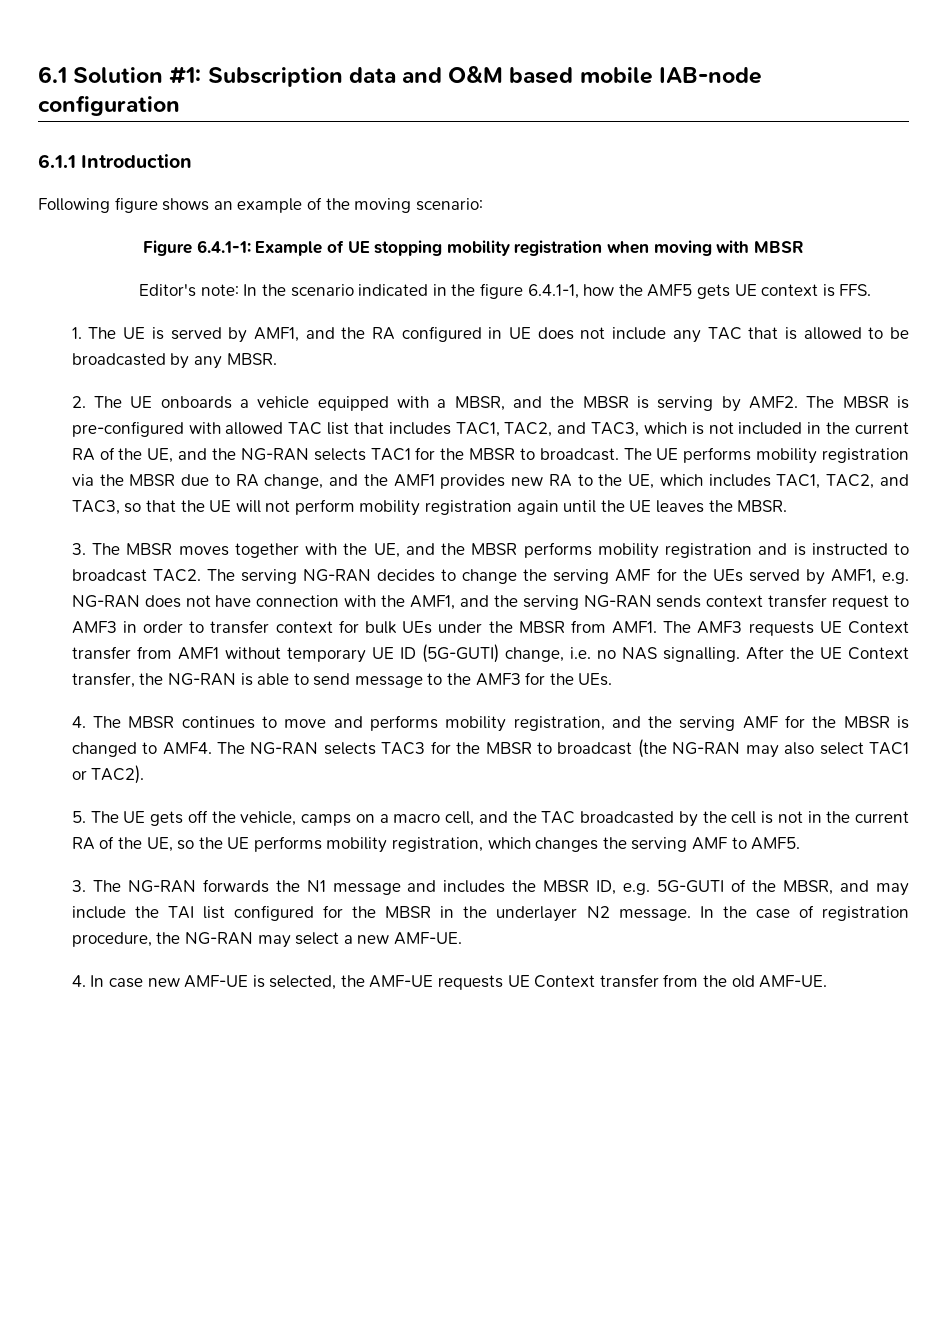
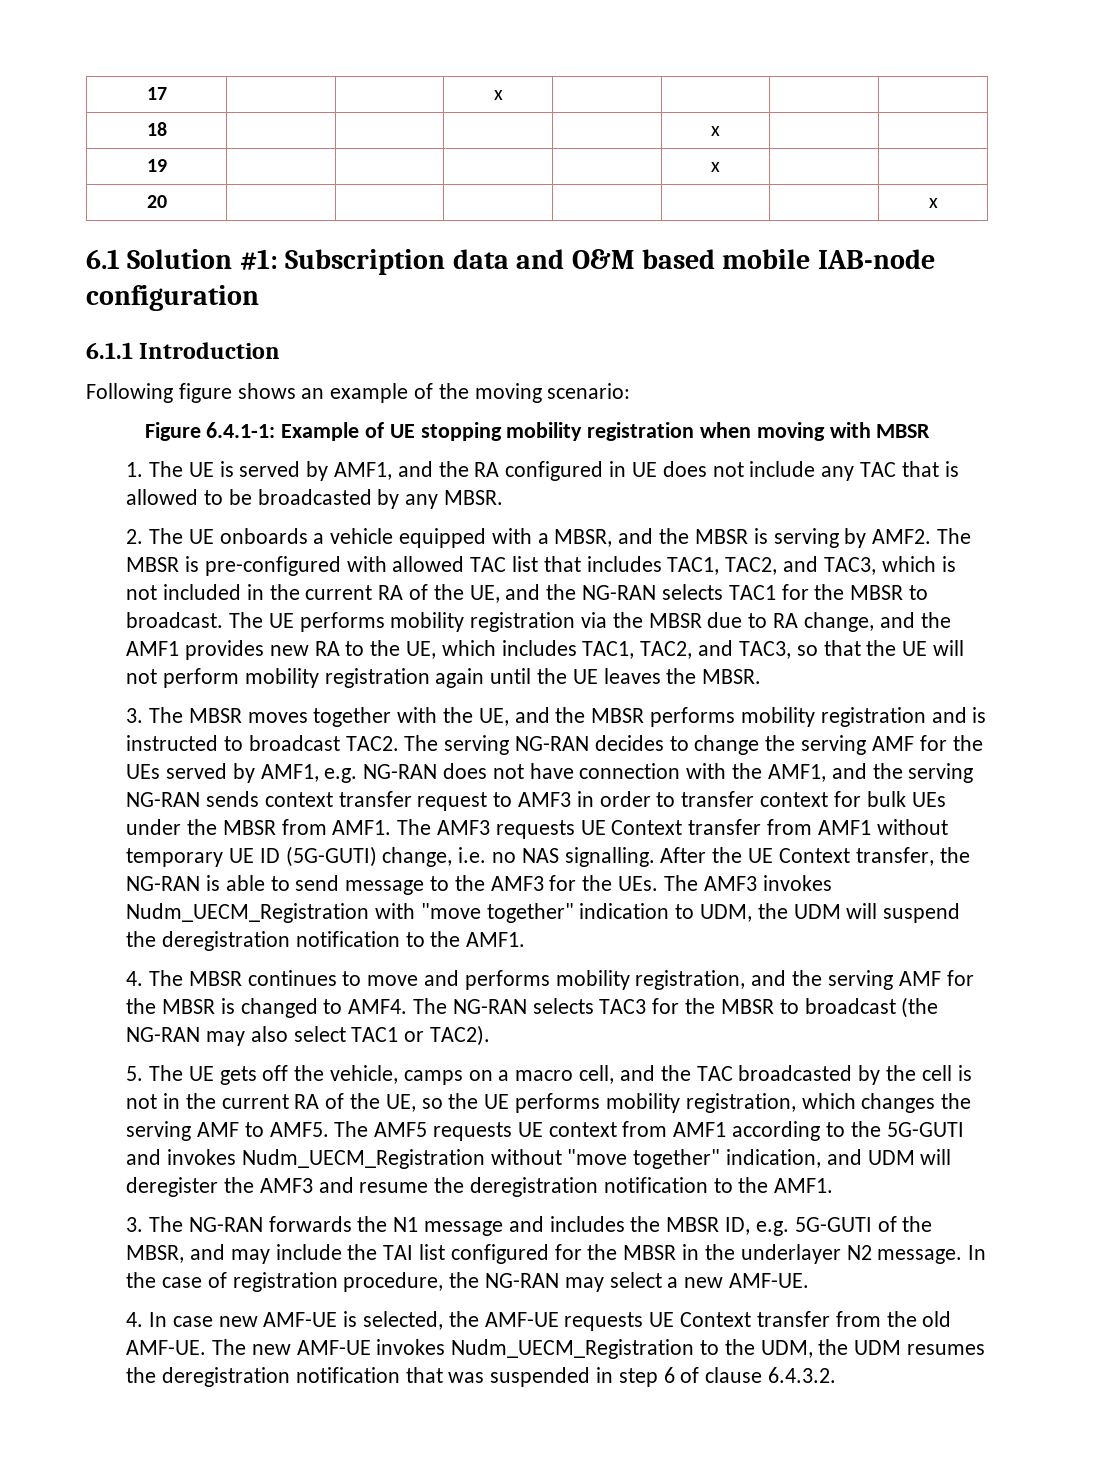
(38, 74) none -> [146,87,167,100] [493,90,503,100] [146,122,167,136] [711,126,720,136] [146,159,167,172] [711,162,720,172] [146,195,167,208] [928,198,938,208] 17 | | | x | | | | // 18 | | | | | x | | // 19 | | | | | x | | // 20 | | | | | | | x //
[139,283,872,299] // Editor's note: In the scenario indicated in the figure 6.4.1-1, how the AMF5 gets UE context is FFS. -> (931, 431) none
(613, 679) none -> [663,875,832,891] [126,903,961,923] [126,931,526,951] The AMF3 invokes Nudm_UECM_Registration with "move together" indication to UDM, the UDM will suspend the deregistration notification to the AMF1.
(801, 843) none -> [334,1121,964,1141] [126,1149,952,1169] [126,1177,834,1197] The AMF5 requests UE context from AMF1 according to the 5G-GUTI and invokes Nudm_UECM_Registration without "move together" indication, and UDM will deregister the AMF3 and resume the deregistration notification to the AMF1.
(828, 981) none -> [212,1339,986,1359] [126,1367,837,1387] The new AMF-UE invokes Nudm_UECM_Registration to the UDM, the UDM resumes the deregistration notification that was suspended in step 6 of clause 6.4.3.2.

